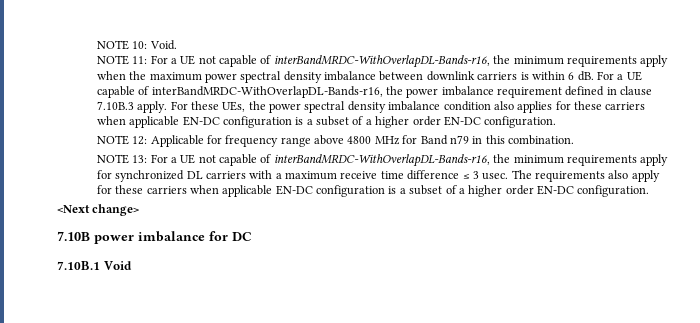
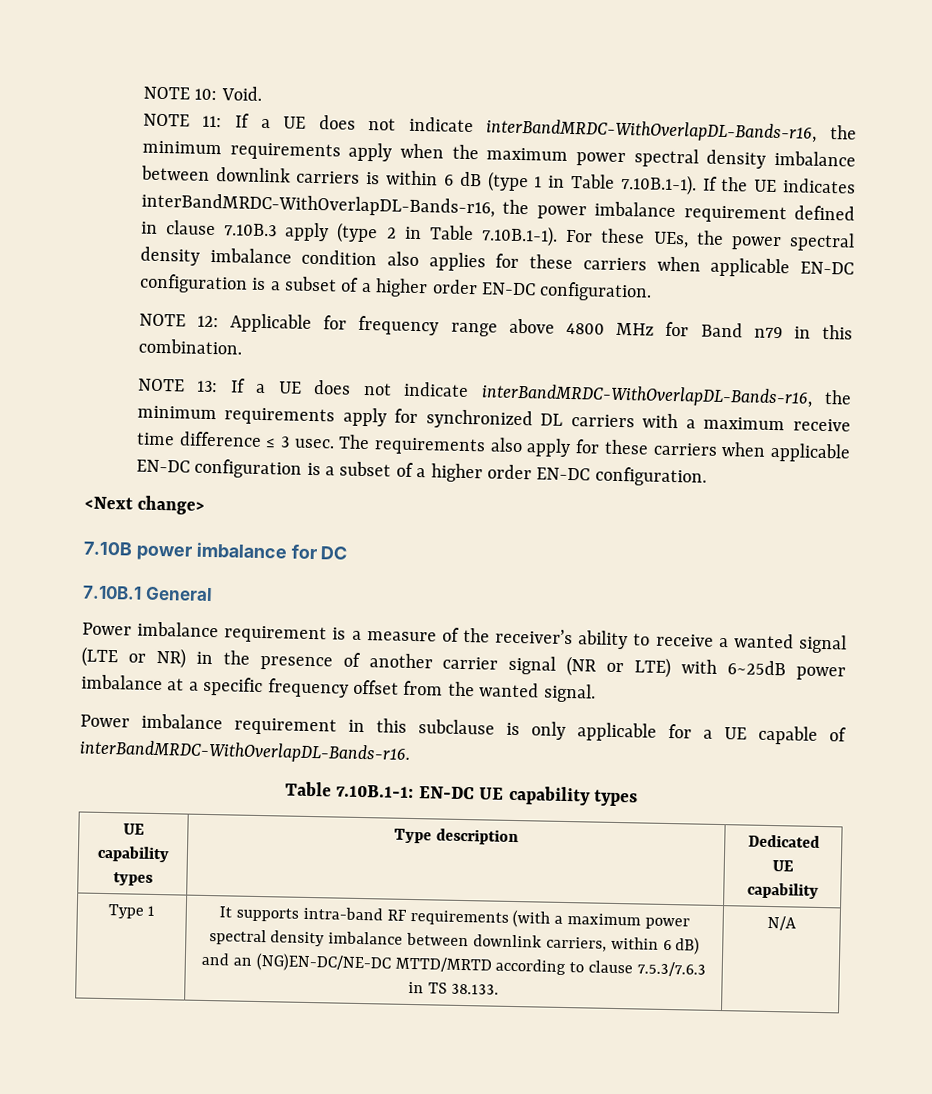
[150,55,272,67] For a UE not capable of -> [234,113,474,133] If a UE does not indicate
[577,71,642,81] [96,86,150,98] dB. For a UE capable of -> [459,171,856,196] dB (type 1 in Table 7.10B.1-1). If the UE indicates
[137,101,168,113] apply. -> [284,222,559,247] apply (type 2 in Table 7.10B.1-1).
[150,154,272,166] For a UE not capable of -> [229,378,470,398] If a UE does not indicate
[103,261,132,270] Void -> [144,586,213,602] [82,621,847,654] [81,646,846,681] [81,674,596,703] [80,713,847,745] [79,739,411,764] [285,781,638,807] [122,823,145,835] [96,845,170,863] [112,872,153,886] [394,828,519,846] [747,834,820,848] [771,860,794,872] [746,882,819,899] [107,904,156,919] [219,906,690,930] [208,929,701,955] [200,952,707,977] [408,981,499,995] [767,915,797,931] General // Power imbalance requirement is a measure of the receiver’s ability to receive a wanted signal (LTE or NR) in the presence of another carrier signal (NR or LTE) with 6~25dB power imbalance at a specific frequency offset from the wanted signal. // Power imbalance requirement in this subclause is only applicable for a UE capable of interBandMRDC-WithOverlapDL-Bands-r16. // Table 7.10B.1-1: EN-DC UE capability types // UE capability types | Type description | Dedicated UE capability // Type 1 | It supports intra-band RF requirements (with a maximum power spectral density imbalance between downlink carriers, within 6 dB) and an (NG)EN-DC/NE-DC MTTD/MRTD according to clause 7.5.3/7.6.3 in TS 38.133. | N/A

